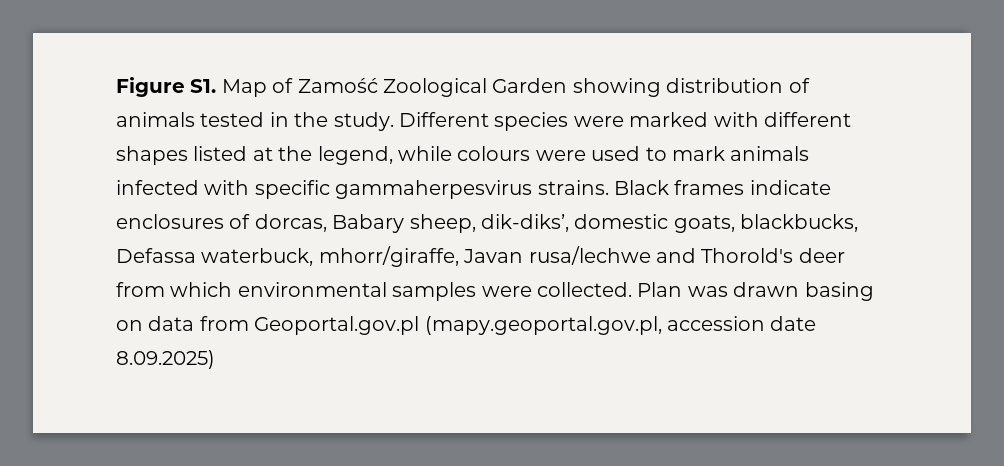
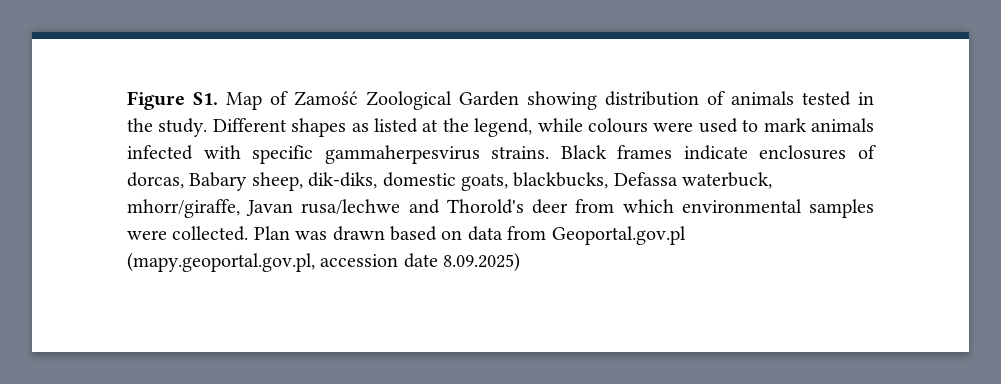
[494,112,851,131] [116,146,188,165] species were marked with different shapes -> [291,118,369,137] shapes as
[481,214,569,232] dik-diks’, -> [308,172,378,189] dik-diks,
[804,282,874,301] basing -> [390,226,437,241] based

